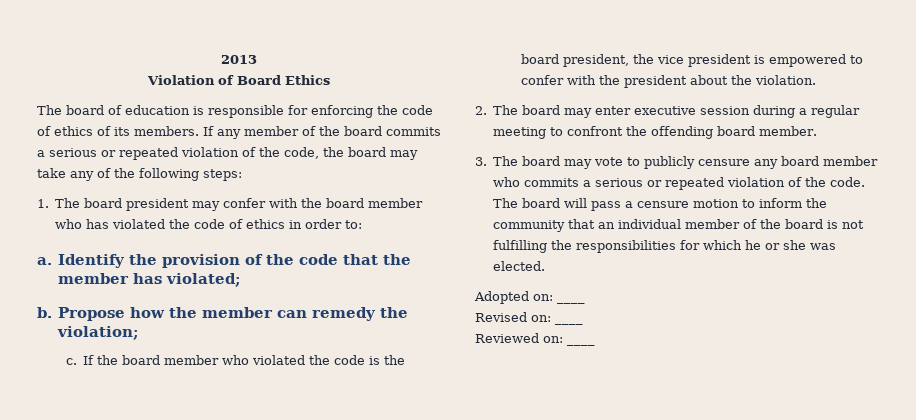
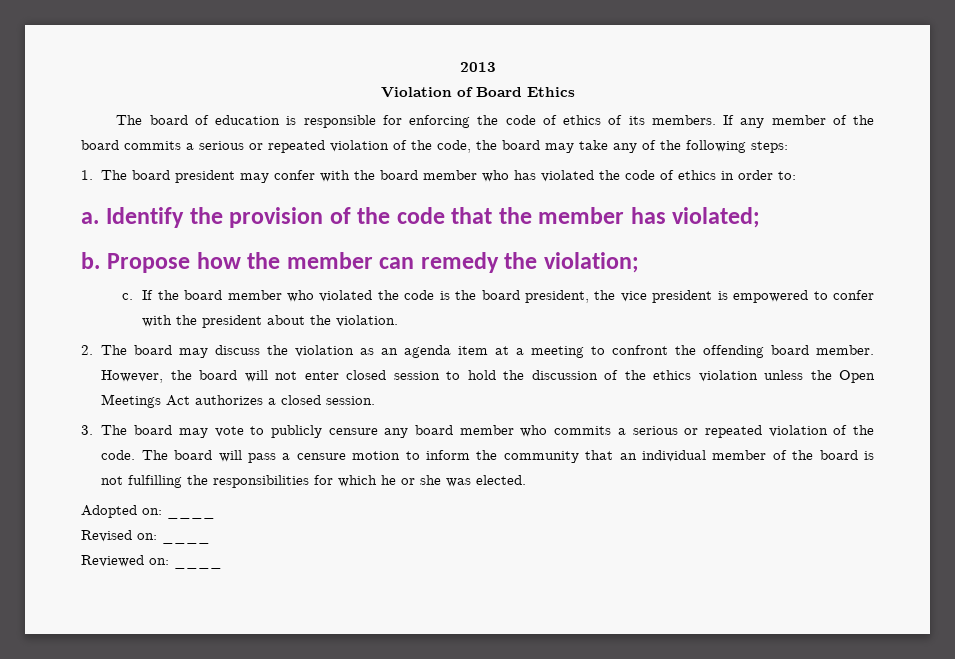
[595,105,861,118] enter executive session during a regular -> [215,345,525,358] discuss the violation as an agenda item at a
(818, 131) none -> [101,370,875,383] [101,394,376,408] However, the board will not enter closed session to hold the discussion of the ethics violation unless the Open Meetings Act authorizes a closed session.

